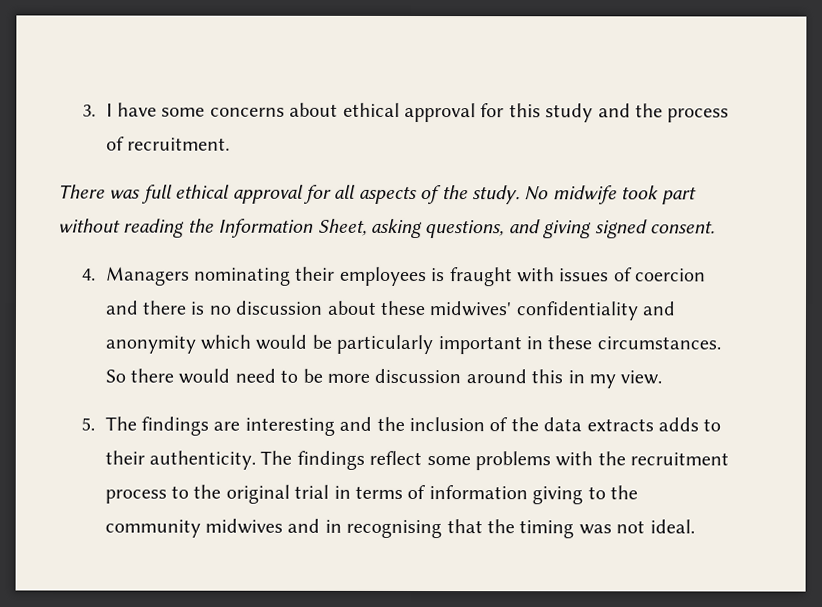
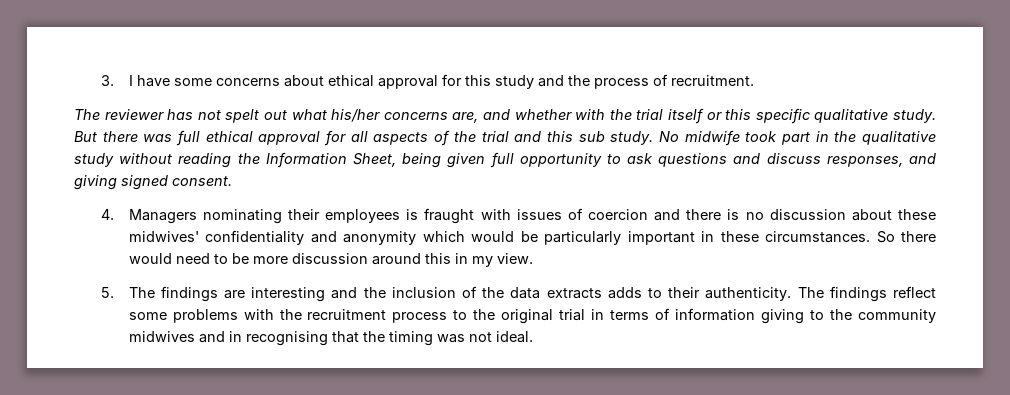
[58,184,105,199] There -> [74,108,937,124] [74,131,138,142] The reviewer has not spelt out what his/her concerns are, and whether with the trial itself or this specific qualitative study. But there
(468, 192) none -> [481,131,605,142] trial and this sub
(697, 196) none -> [815,131,936,145] [74,153,114,167] in the qualitative study
[371,218,505,239] asking questions, -> [402,152,903,168] being given full opportunity to ask questions and discuss responses,

